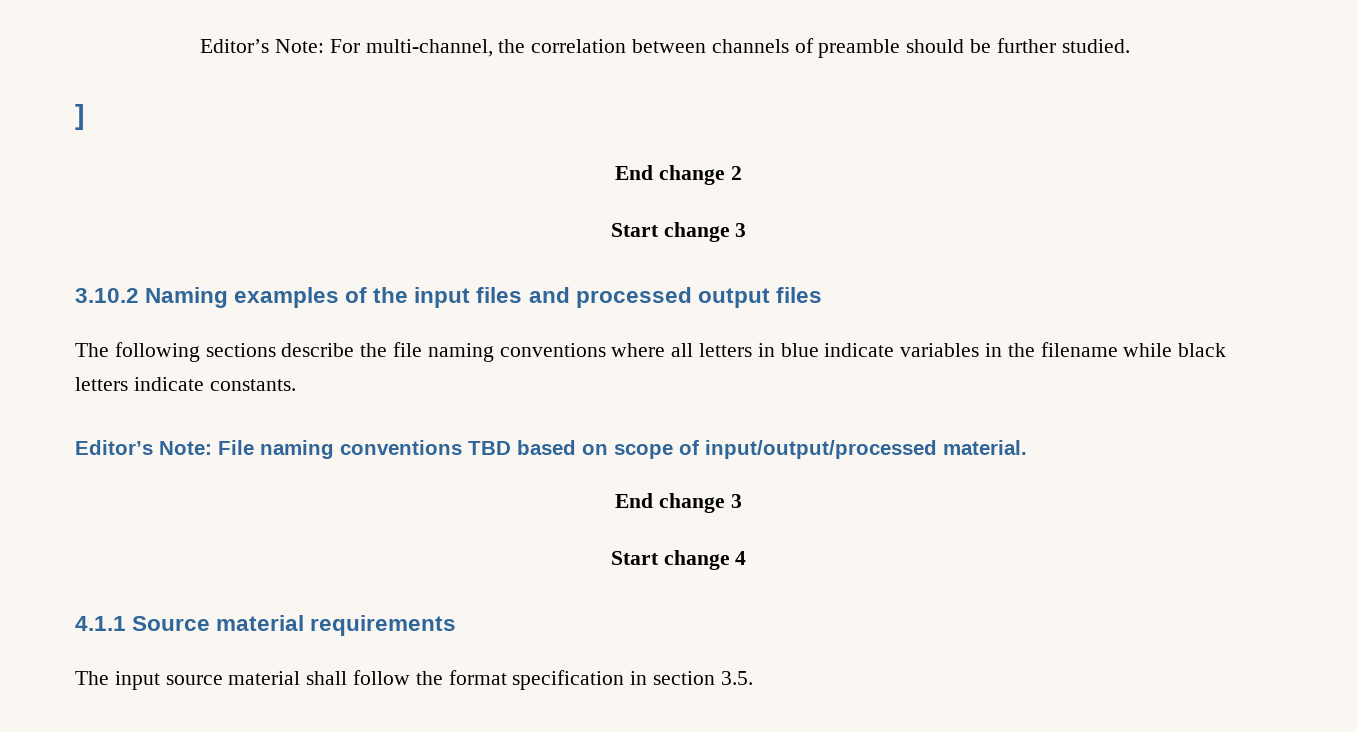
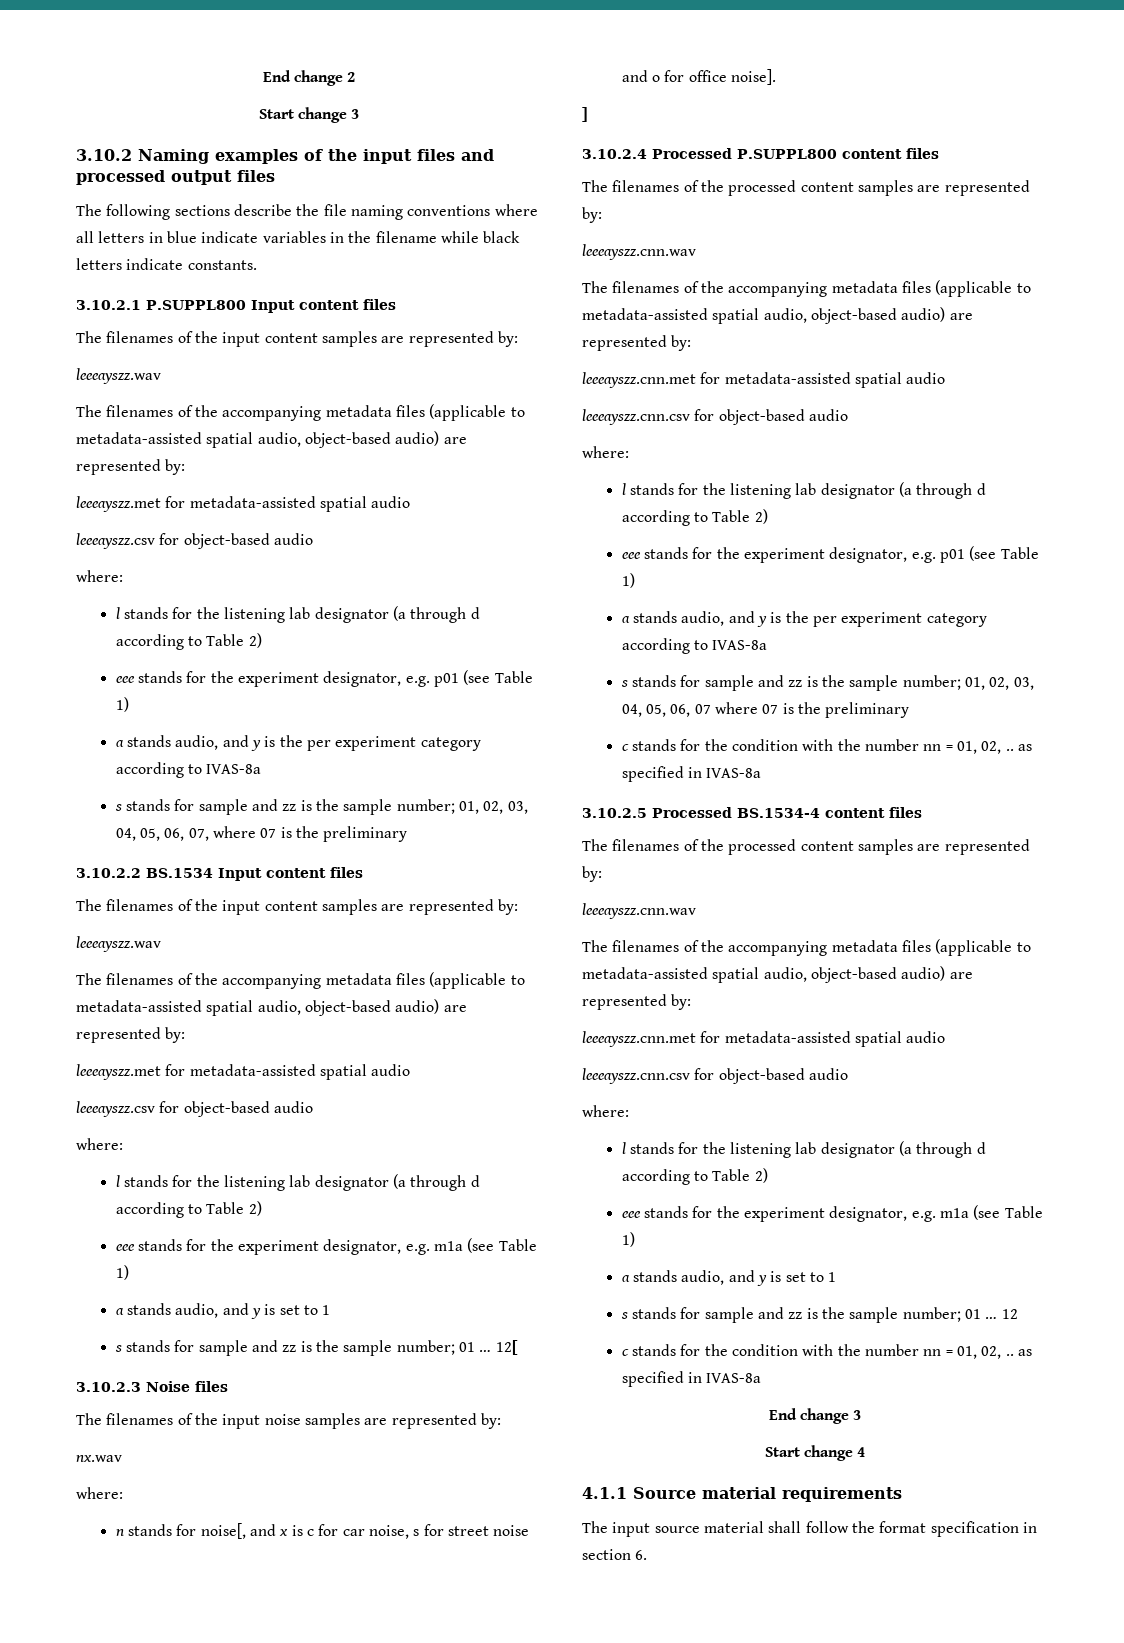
[200,38,1130,58] [75,104,84,130] Editor’s Note: For multi-channel, the correlation between channels of preamble should be further studied. // ] // -> (262, 76) none
[75,440,1027,459] Editor’s Note: File naming conventions TBD based on scope of input/output/processed material. -> [76,299,396,313] [76,331,518,347] [76,368,161,384] [76,404,525,421] [76,431,467,448] [76,459,186,475] [76,496,411,512] [76,533,313,549] [76,570,123,582] [115,606,480,623] [115,633,262,650] [115,670,533,687] [115,697,129,712] [115,735,481,751] [115,762,262,778] [114,799,528,815] [115,826,408,842] [76,867,363,881] [76,899,518,915] [76,936,161,952] [76,972,525,989] [76,999,467,1016] [76,1027,186,1043] [76,1064,411,1080] [76,1101,313,1117] [76,1138,123,1150] [115,1174,480,1191] [115,1201,262,1218] [115,1238,537,1255] [115,1265,129,1280] [115,1303,331,1319] [114,1340,518,1356] [76,1381,228,1392] [76,1413,501,1429] [76,1455,122,1462] [76,1487,123,1499] [115,1523,530,1539] [621,69,776,85] [582,107,588,122] [582,148,939,159] [582,180,1030,196] [582,207,602,223] [582,244,696,260] [582,280,1031,297] [582,307,973,324] [582,335,692,351] [582,372,946,388] [582,409,848,425] [582,446,629,458] [621,482,986,499] [621,509,768,526] [621,546,1039,563] [621,573,635,588] [621,611,987,627] [621,638,768,654] [620,675,1034,691] [621,702,910,718] [621,739,1032,754] [621,766,762,782] [582,807,922,818] [582,839,1030,855] [582,866,602,882] [582,903,696,919] [582,939,1031,956] [582,966,973,983] [582,994,692,1010] [582,1031,946,1047] [582,1068,848,1084] [582,1105,629,1117] [621,1141,986,1158] [621,1168,768,1185] [621,1205,1043,1222] [621,1232,635,1247] [621,1270,837,1286] [620,1307,1018,1323] [621,1344,1032,1359] [621,1371,762,1387] 3.10.2.1 P.SUPPL800 Input content files // The filenames of the input content samples are represented by: // leeeayszz.wav // The filenames of the accompanying metadata files (applicable to metadata-assisted spatial audio, object-based audio) are represented by: // leeeayszz.met for metadata-assisted spatial audio // leeeayszz.csv for object-based audio // where: // l stands for the listening lab designator (a through d according to Table 2) // eee stands for the experiment designator, e.g. p01 (see Table 1) // a stands audio, and y is the per experiment category according to IVAS-8a // s stands for sample and zz is the sample number; 01, 02, 03, 04, 05, 06, 07, where 07 is the preliminary // 3.10.2.2 BS.1534 Input content files // The filenames of the input content samples are represented by: // leeeayszz.wav // The filenames of the accompanying metadata files (applicable to metadata-assisted spatial audio, object-based audio) are represented by: // leeeayszz.met for metadata-assisted spatial audio // leeeayszz.csv for object-based audio // where: // l stands for the listening lab designator (a through d according to Table 2) // eee stands for the experiment designator, e.g. m1a (see Table 1) // a stands audio, and y is set to 1 // s stands for sample and zz is the sample number; 01 … 12[ // 3.10.2.3 Noise files // The filenames of the input noise samples are represented by: // nx.wav // where: // n stands for noise[, and x is c for car noise, s for street noise and o for office noise]. // ] // 3.10.2.4 Processed P.SUPPL800 content files // The filenames of the processed content samples are represented by: // leeeayszz.cnn.wav // The filenames of the accompanying metadata files (applicable to metadata-assisted spatial audio, object-based audio) are represented by: // leeeayszz.cnn.met for metadata-assisted spatial audio // leeeayszz.cnn.csv for object-based audio // where: // l stands for the listening lab designator (a through d according to Table 2) // eee stands for the experiment designator, e.g. p01 (see Table 1) // a stands audio, and y is the per experiment category according to IVAS-8a // s stands for sample and zz is the sample number; 01, 02, 03, 04, 05, 06, 07 where 07 is the preliminary // c stands for the condition with the number nn = 01, 02, .. as specified in IVAS-8a // 3.10.2.5 Processed BS.1534-4 content files // The filenames of the processed content samples are represented by: // leeeayszz.cnn.wav // The filenames of the accompanying metadata files (applicable to metadata-assisted spatial audio, object-based audio) are represented by: // leeeayszz.cnn.met for metadata-assisted spatial audio // leeeayszz.cnn.csv for object-based audio // where: // l stands for the listening lab designator (a through d according to Table 2) // eee stands for the experiment designator, e.g. m1a (see Table 1) // a stands audio, and y is set to 1 // s stands for sample and zz is the sample number; 01 … 12 // c stands for the condition with the number nn = 01, 02, .. as specified in IVAS-8a
[720,671,753,685] 3.5. -> [635,1550,648,1560] 6.

